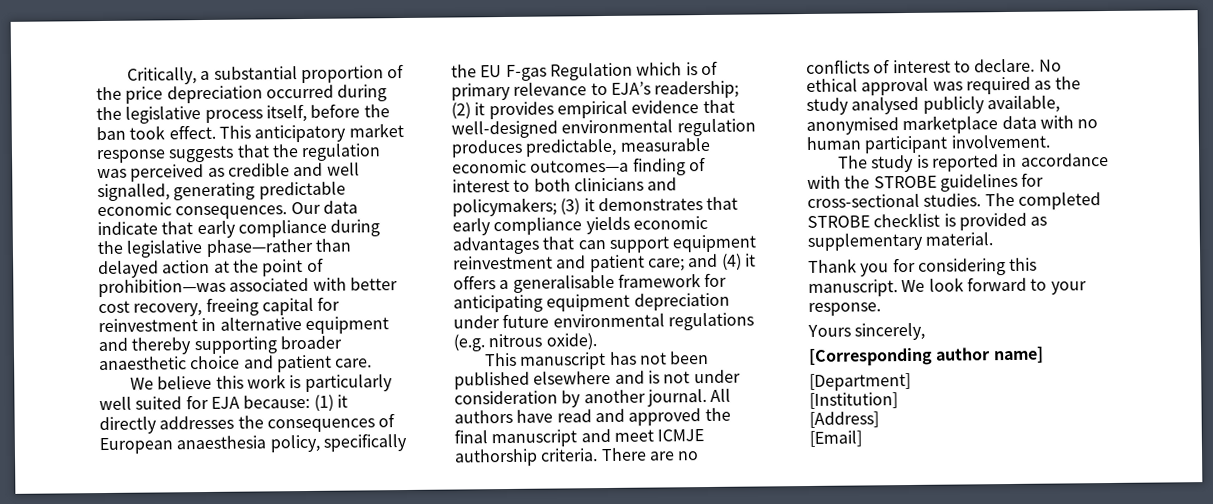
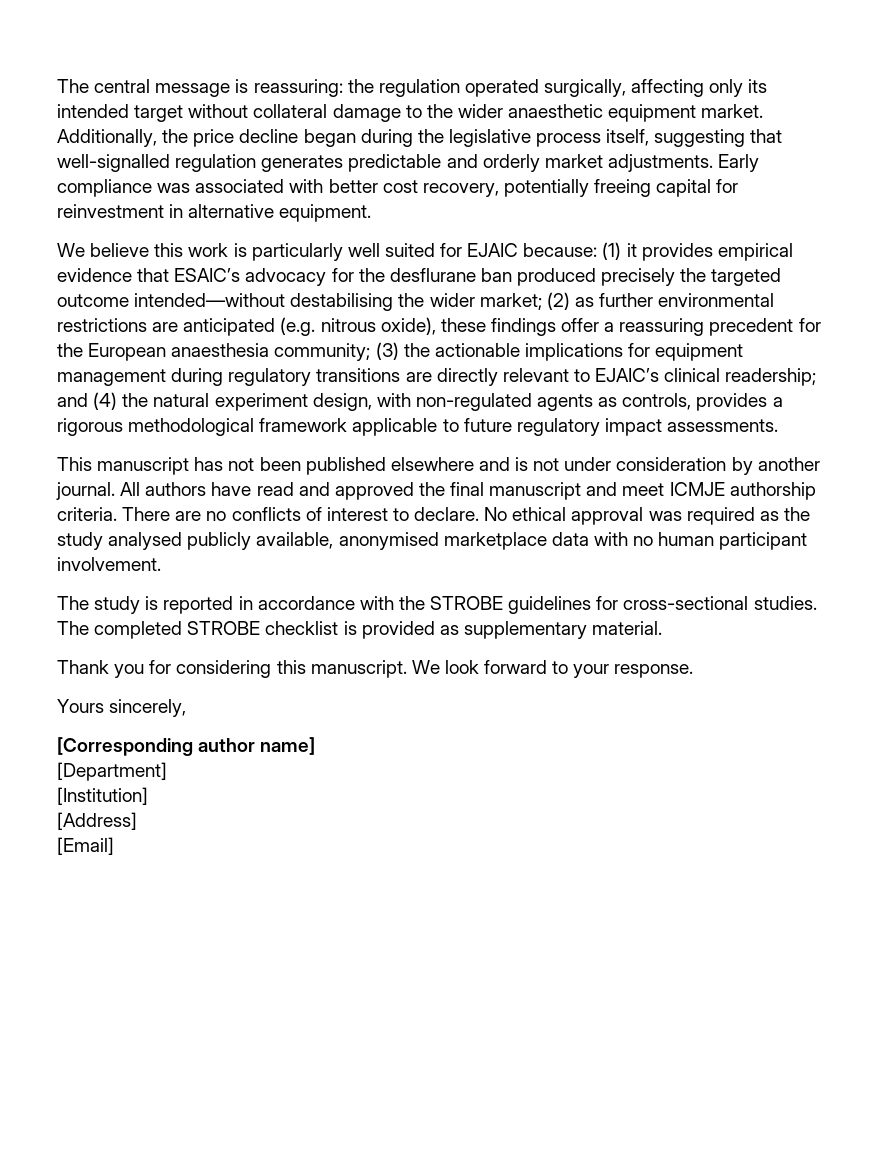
[127,64,405,85] [96,84,334,104] Critically, a substantial proportion of the price depreciation occurred -> [57,79,768,97] [57,104,764,122] [57,129,356,147] The central message is reassuring: the regulation operated surgically, affecting only its intended target without collateral damage to the wider anaesthetic equipment market. Additionally, the price decline began
[310,103,390,118] [96,123,404,143] [96,143,382,164] [97,162,360,182] [97,181,346,202] [97,200,358,220] [97,219,381,239] [97,238,351,258] [98,257,324,279] [98,278,226,298] before the ban took effect. This anticipatory market response suggests that the regulation was perceived as credible and well signalled, generating predictable economic consequences. Our data indicate that early compliance during the legislative phase—rather than delayed action at the point of prohibition—was -> [654,129,783,147] [57,154,760,172] [57,179,191,197] suggesting that well-signalled regulation generates predictable and orderly market adjustments. Early compliance was
(203, 310) none -> [503,179,589,197] potentially
[304,316,389,335] [98,335,342,355] [99,354,373,373] equipment and thereby supporting broader anaesthetic choice and patient care. -> [279,204,372,222] equipment.
[210,396,240,409] EJA -> [467,243,519,257] EJAIC
[99,413,396,435] [99,432,407,455] [451,60,718,81] [451,80,740,101] [451,99,735,120] [451,118,756,139] [451,137,711,158] [452,157,706,176] [452,177,678,193] [452,196,739,217] [452,215,708,236] [452,234,758,255] [453,253,756,273] [453,272,728,293] [453,292,730,313] [453,312,754,331] [453,333,597,352] directly addresses the consequences of European anaesthesia policy, specifically the EU F-gas Regulation which is of primary relevance to EJA’s readership; (2) it provides empirical evidence that well-designed environmental regulation produces predictable, measurable economic outcomes—a finding of interest to both clinicians and policymakers; (3) it demonstrates that early compliance yields economic advantages that can support equipment reinvestment and patient care; and (4) it offers a generalisable framework for anticipating equipment depreciation under future environmental regulations (e.g. nitrous oxide). -> [641,243,793,261] [57,268,782,286] [57,292,775,311] [57,317,821,336] [57,342,744,361] [57,368,817,386] [57,392,783,411] [57,418,779,436] provides empirical evidence that ESAIC’s advocacy for the desflurane ban produced precisely the targeted outcome intended—without destabilising the wider market; (2) as further environmental restrictions are anticipated (e.g. nitrous oxide), these findings offer a reassuring precedent for the European anaesthesia community; (3) the actionable implications for equipment management during regulatory transitions are directly relevant to EJAIC’s clinical readership; and (4) the natural experiment design, with non-regulated agents as controls, provides a rigorous methodological framework applicable to future regulatory impact assessments.

